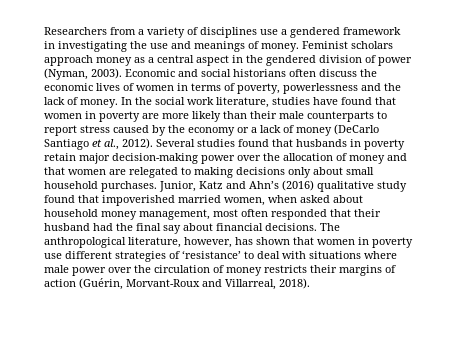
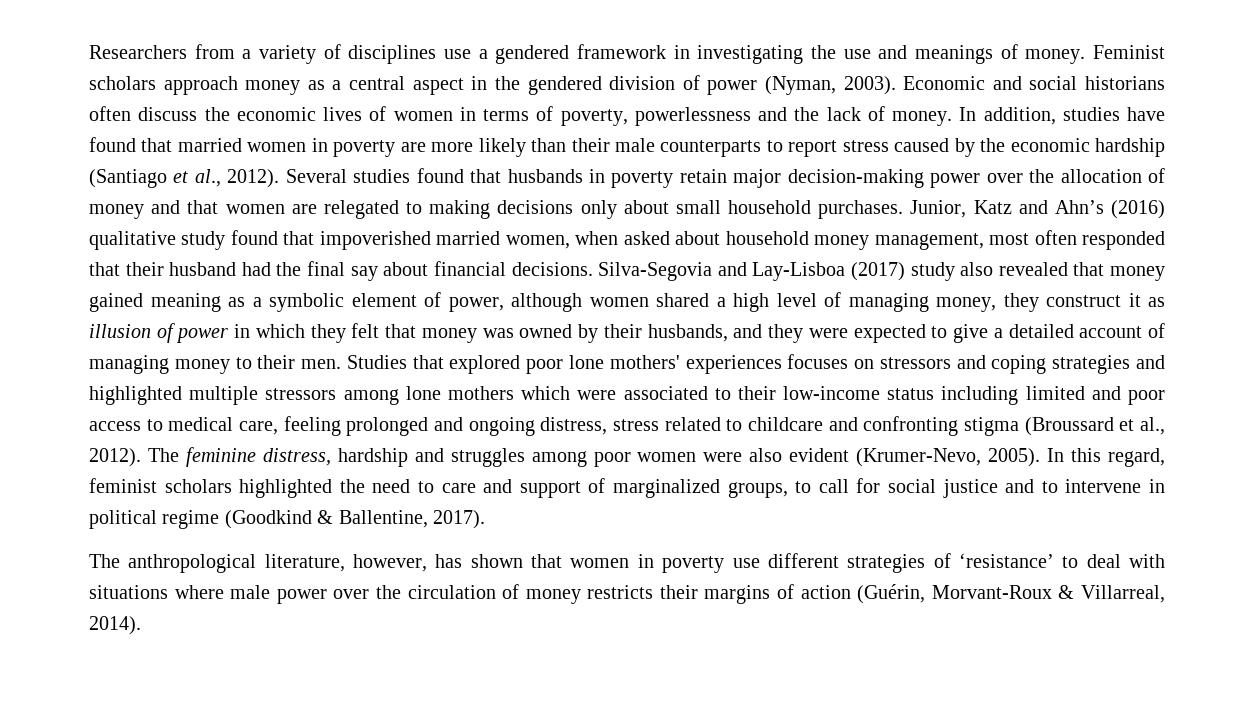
[135,97,269,108] the social work literature, -> [983,107,1056,125] addition,
(396, 101) none -> [177,138,242,152] married
[188,124,379,136] [44,139,89,150] economy or a lack of money (DeCarlo Santiago -> [1010,138,1166,157] [89,169,167,188] economic hardship (Santiago
(317, 227) none -> [598,262,1165,281] [89,292,1165,312] [89,323,1165,343] [89,354,1166,374] [89,386,1165,405] [89,416,1165,436] [89,447,1166,467] [89,478,1166,498] [89,510,485,529] Silva-Segovia and Lay-Lisboa (2017) study also revealed that money gained meaning as a symbolic element of power, although women shared a high level of managing money, they construct it as illusion of power in which they felt that money was owned by their husbands, and they were expected to give a detailed account of managing money to their men. Studies that explored poor lone mothers' experiences focuses on stressors and coping strategies and highlighted multiple stressors among lone mothers which were associated to their low-income status including limited and poor access to medical care, feeling prolonged and ongoing distress, stress related to childcare and confronting stigma (Broussard et al., 2012). The feminine distress, hardship and struggles among poor women were also evident (Krumer-Nevo, 2005). In this regard, feminist scholars highlighted the need to care and support of marginalized groups, to call for social justice and to intervene in political regime (Goodkind & Ballentine, 2017). //
[202,278,310,290] and Villarreal, 2018). -> [1058,585,1166,603] [89,616,141,635] & Villarreal, 2014).

